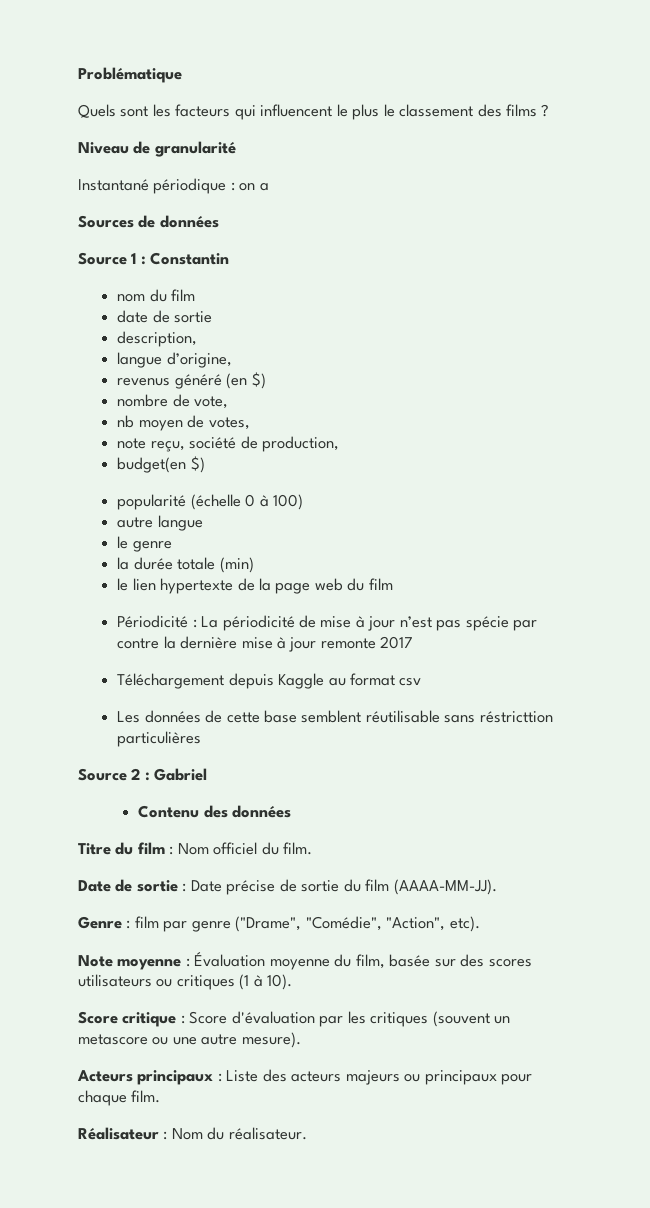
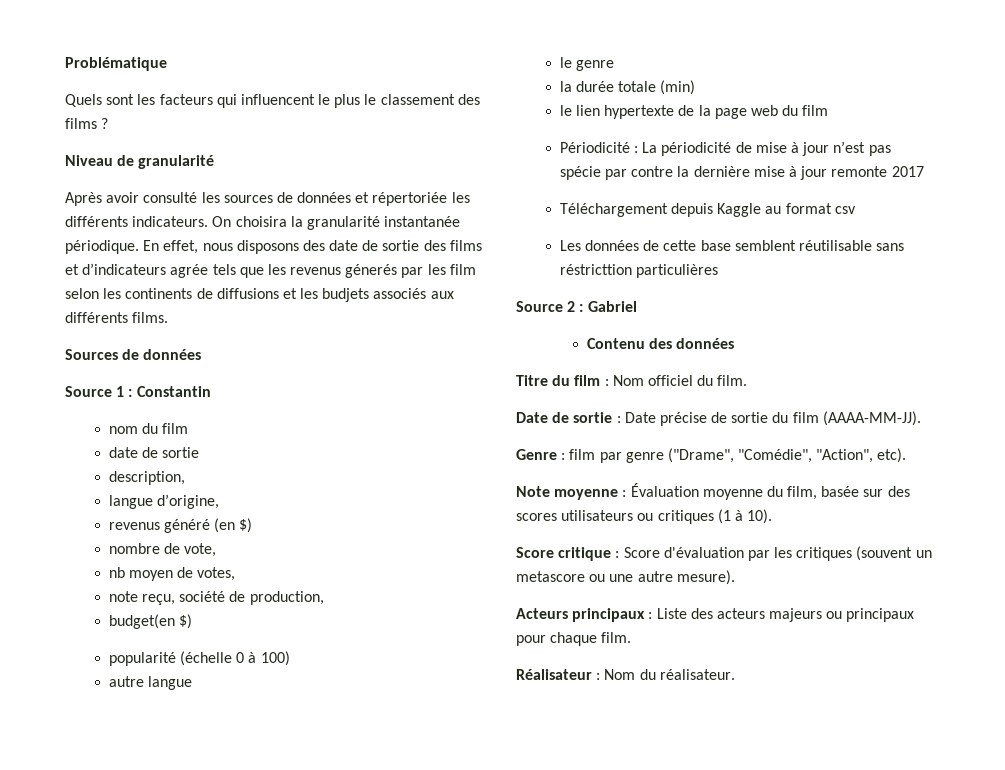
[78,178,269,194] Instantané périodique : on a -> [65,192,470,206] [65,216,461,230] [65,240,482,254] [65,263,476,278] [65,288,454,302] [65,312,169,323] Après avoir consulté les sources de données et répertoriée les différents indicateurs. On choisira la granularité instantanée périodique. En effet, nous disposons des date de sortie des films et d’indicateurs agrée tels que les revenus génerés par les film selon les continents de diffusions et les budjets associés aux différents films.

